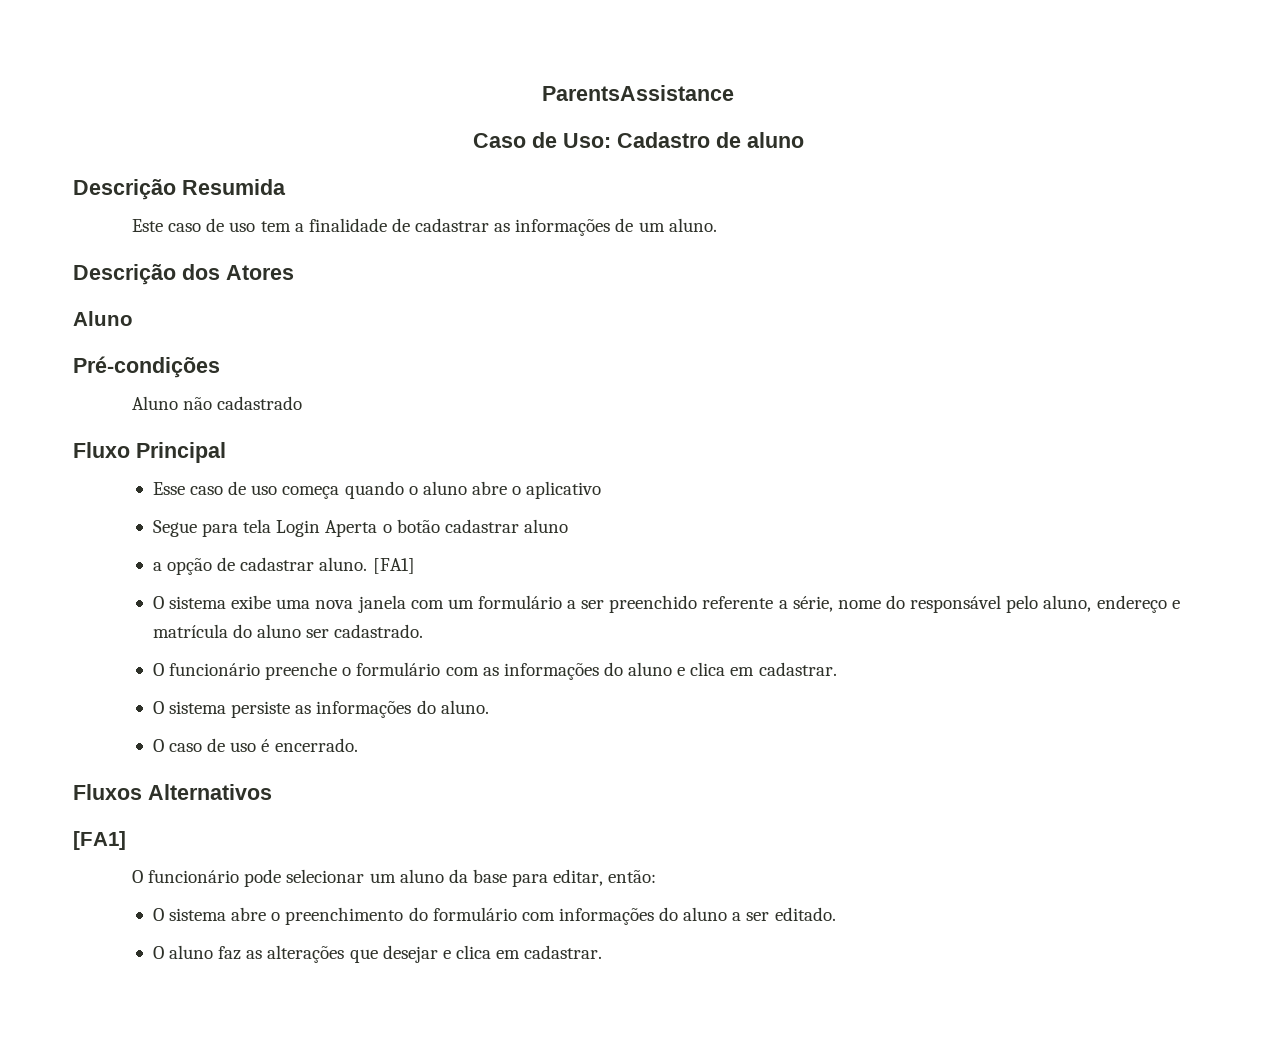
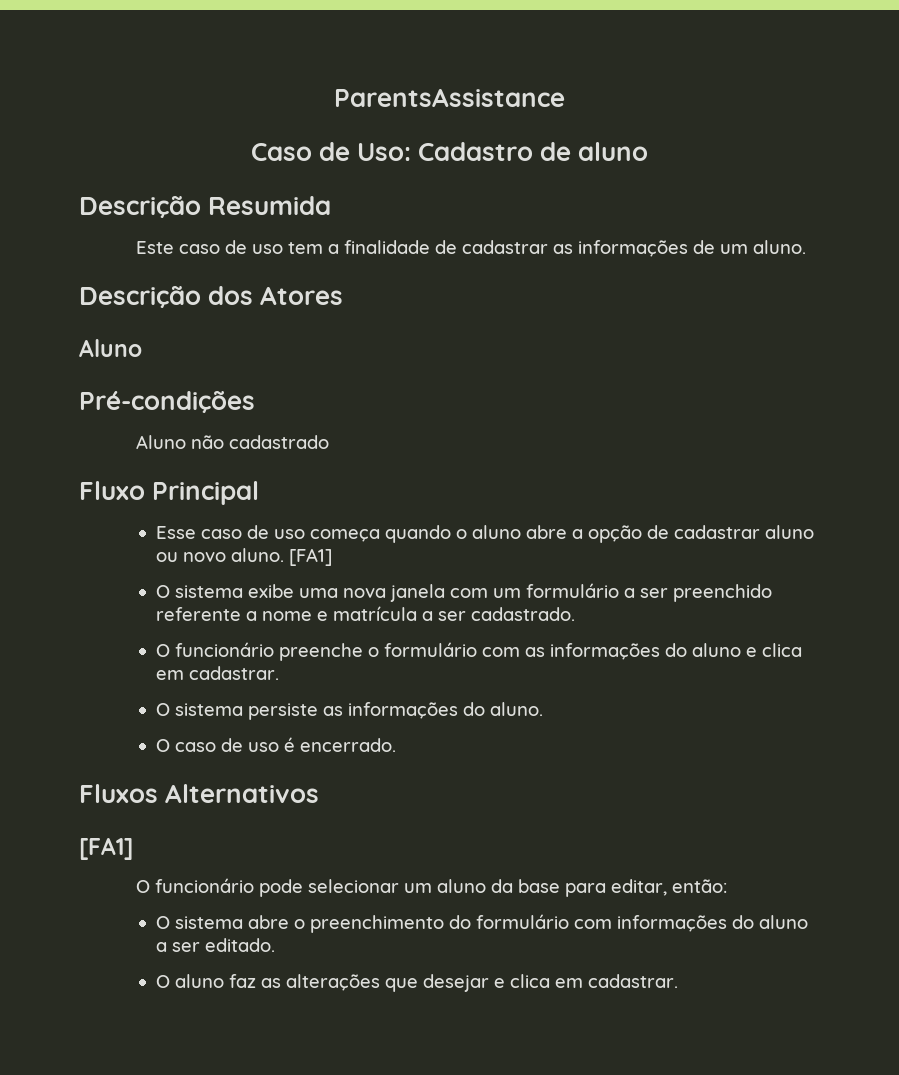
[512,481,602,499] [152,519,568,537] o aplicativo // Segue para tela Login Aperta o botão cadastrar aluno // -> (568, 532) none
(315, 564) none -> [765,525,815,539] [156,552,227,562] aluno ou novo
[792,595,1180,613] [152,624,302,638] série, nome do responsável pelo aluno, endereço e matrícula do aluno -> [262,606,434,621] nome e matrícula a

